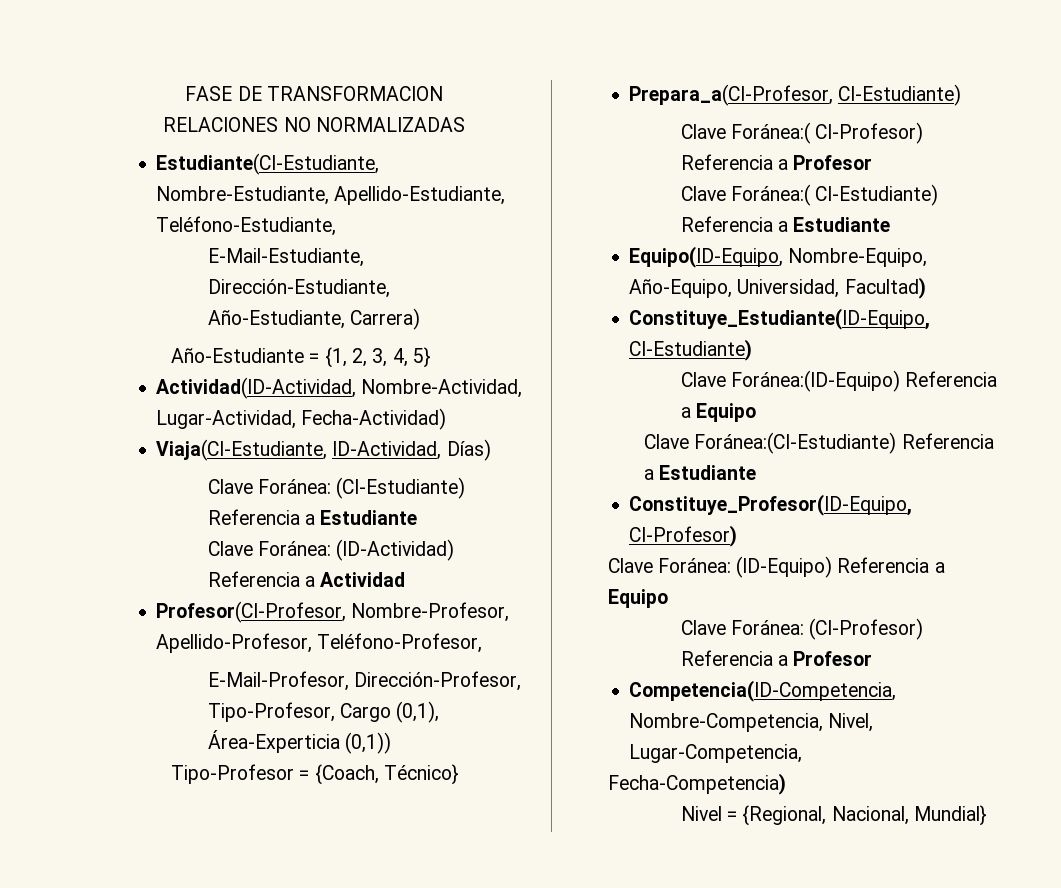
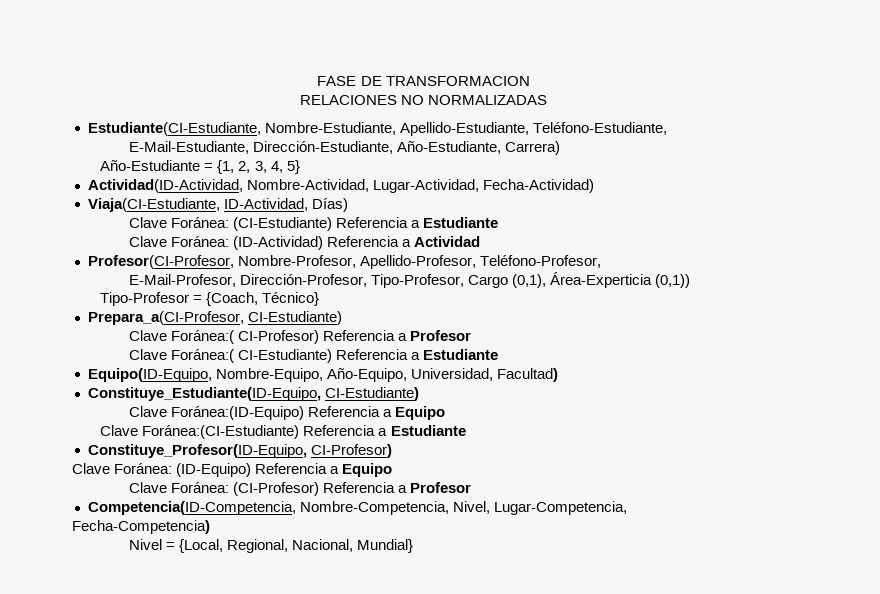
[742,805,827,826] {Regional, -> [179,539,289,553] {Local, Regional,

